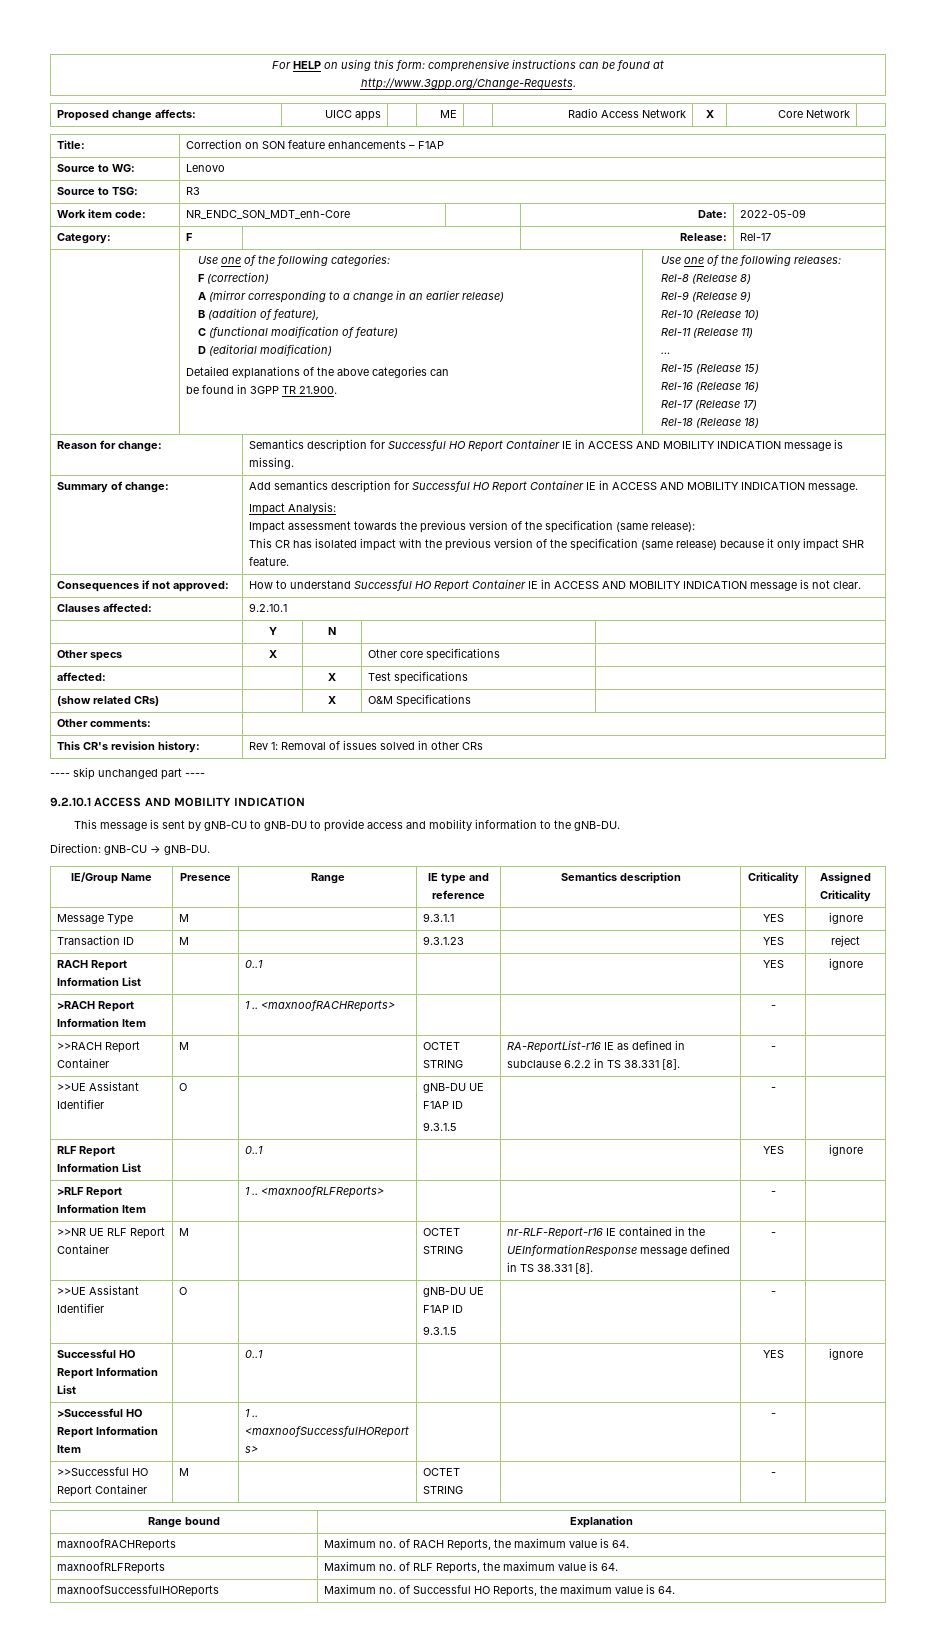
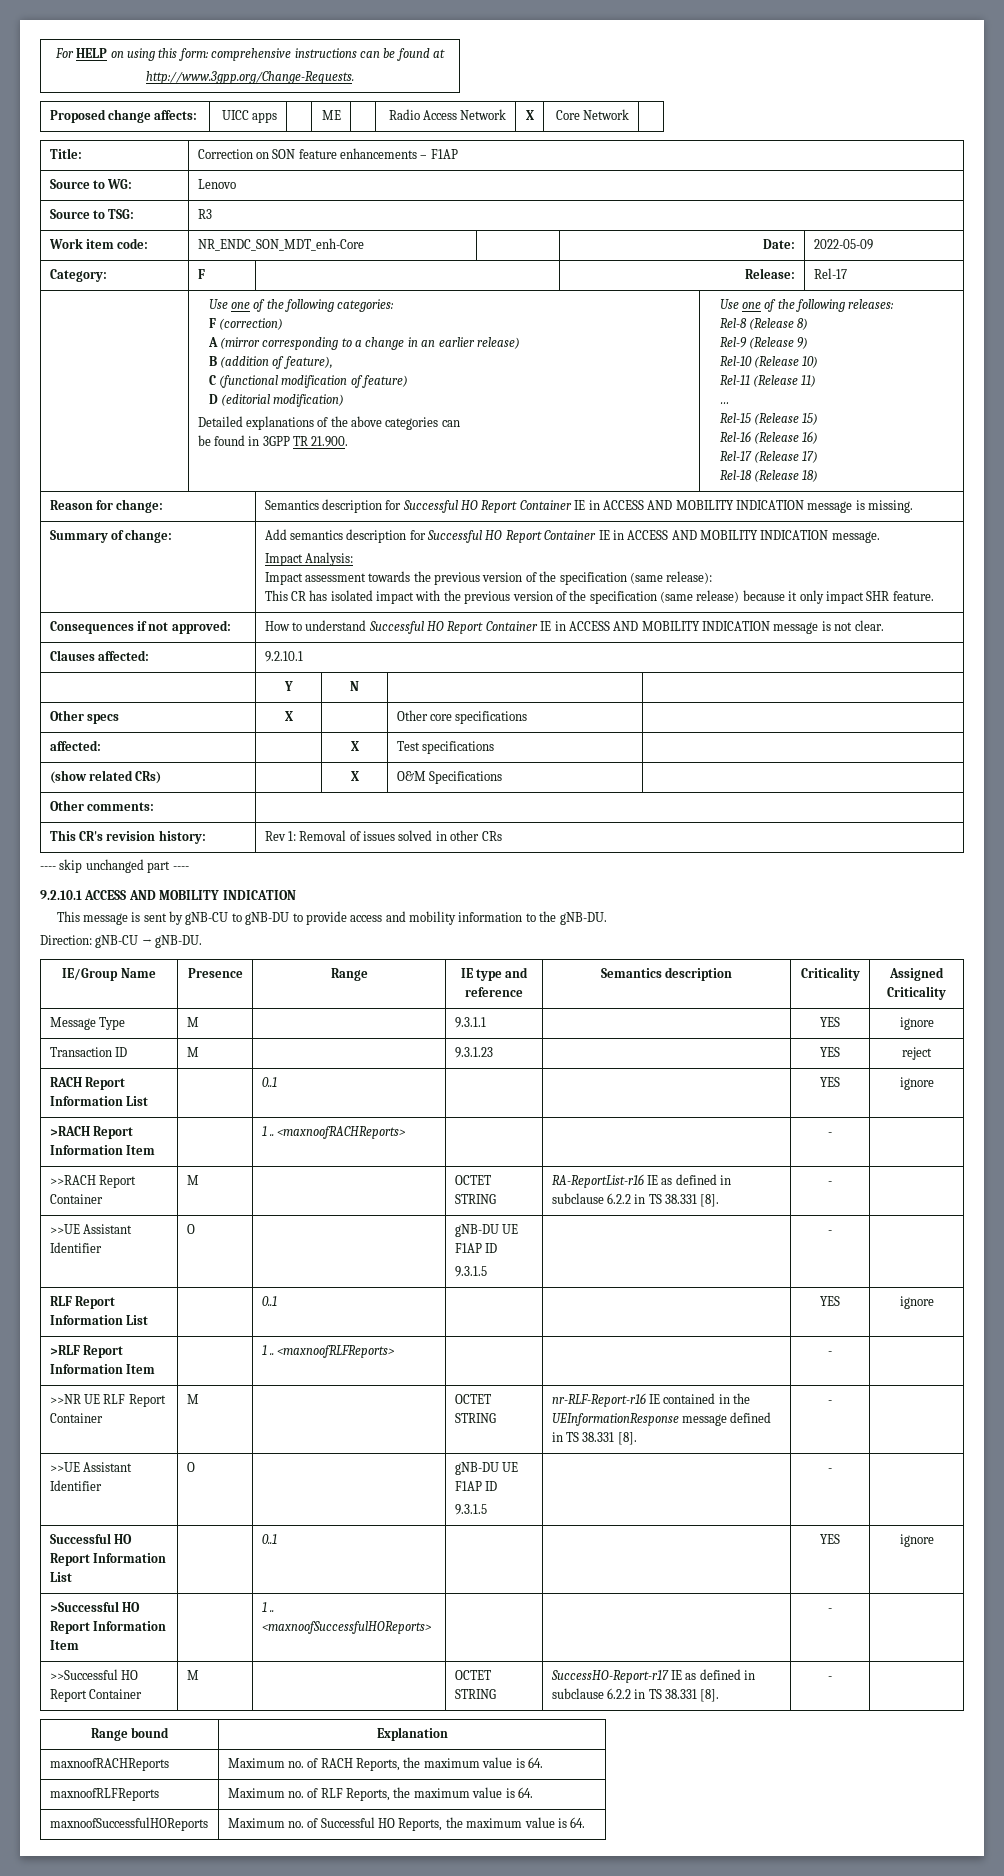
(463, 1490) none -> [550,1669,756,1683] [551,1688,720,1702] SuccessHO-Report-r17 IE as defined in subclause 6.2.2 in TS 38.331 [8].

